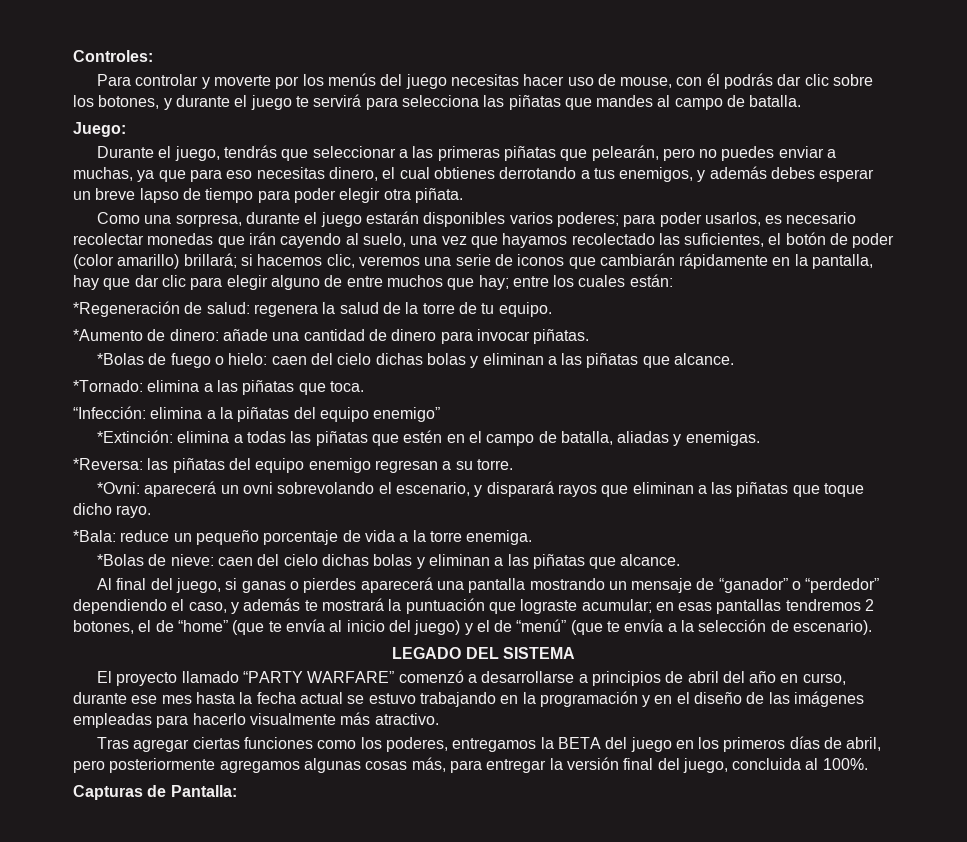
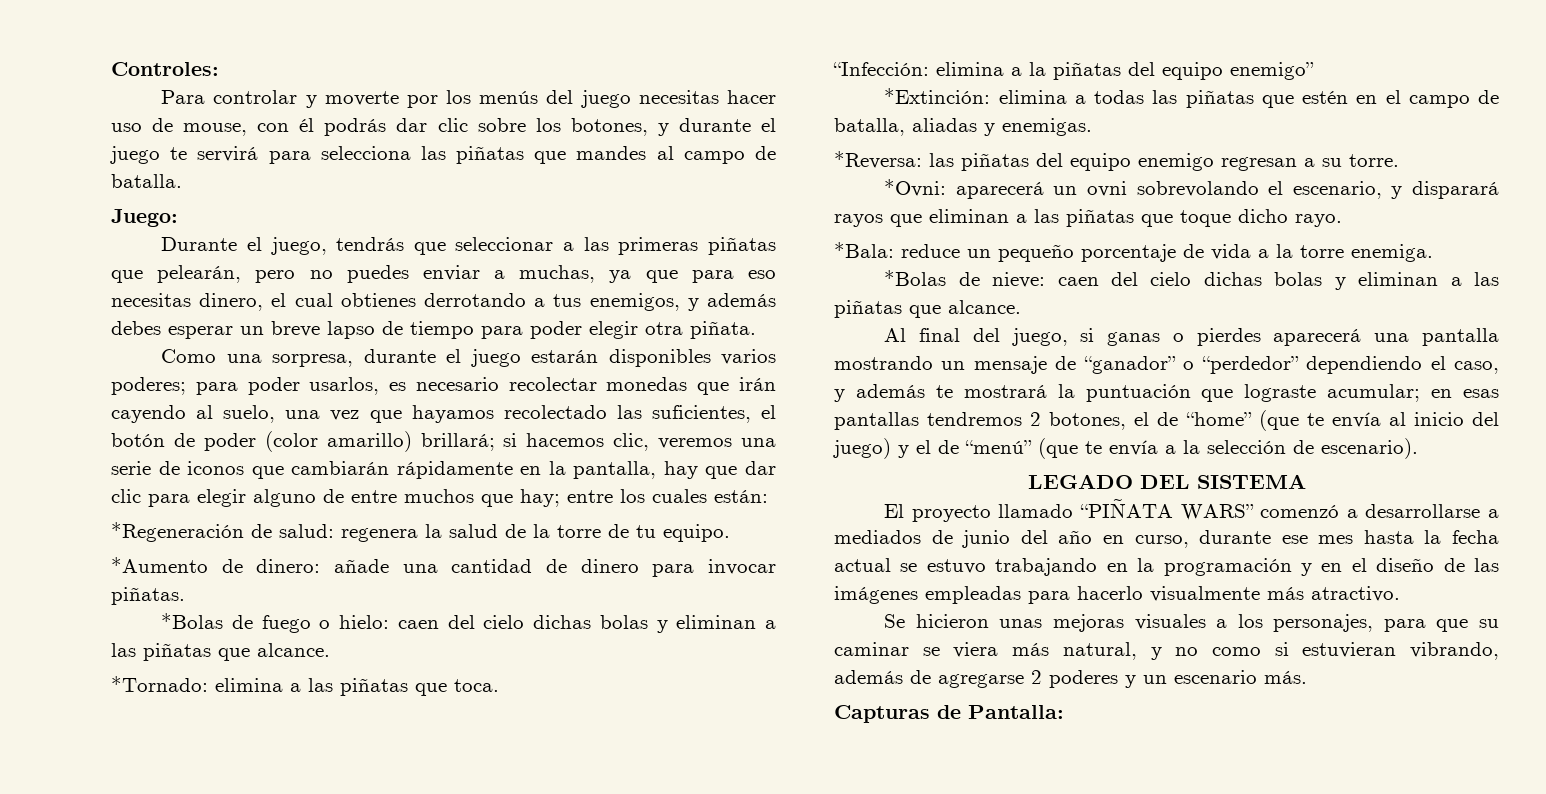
[242,671,395,683] “PARTY WARFARE” -> [1080,498,1254,520] “PIÑATA WARS”
[591,671,719,686] principios de abril -> [834,530,1011,548] mediados de junio
[97,736,882,752] [73,757,868,773] Tras agregar ciertas funciones como los poderes, entregamos la BETA del juego en los primeros días de abril, pero posteriormente agregamos algunas cosas más, para entregar la versión final del juego, concluida al 100%. -> [884,614,1499,632] [834,642,1499,660] [834,670,1307,688] Se hicieron unas mejoras visuales a los personajes, para que su caminar se viera más natural, y no como si estuvieran vibrando, además de agregarse 2 poderes y un escenario más.

